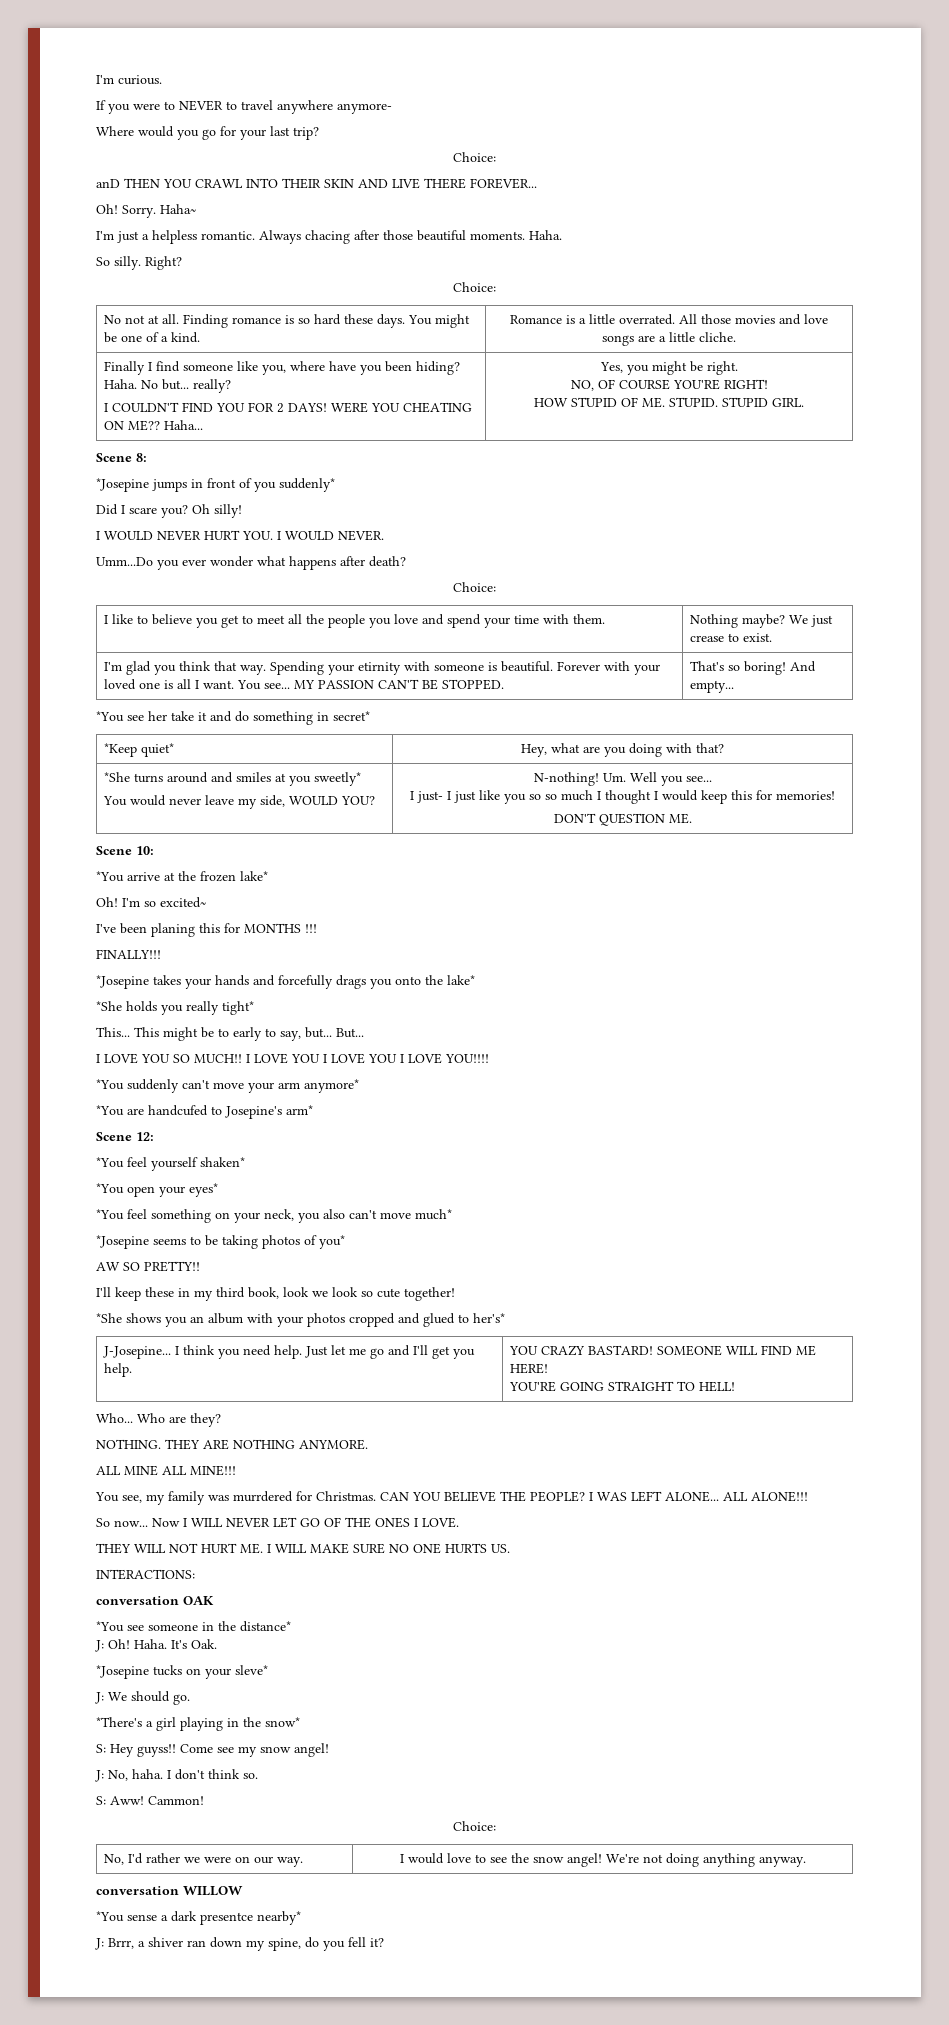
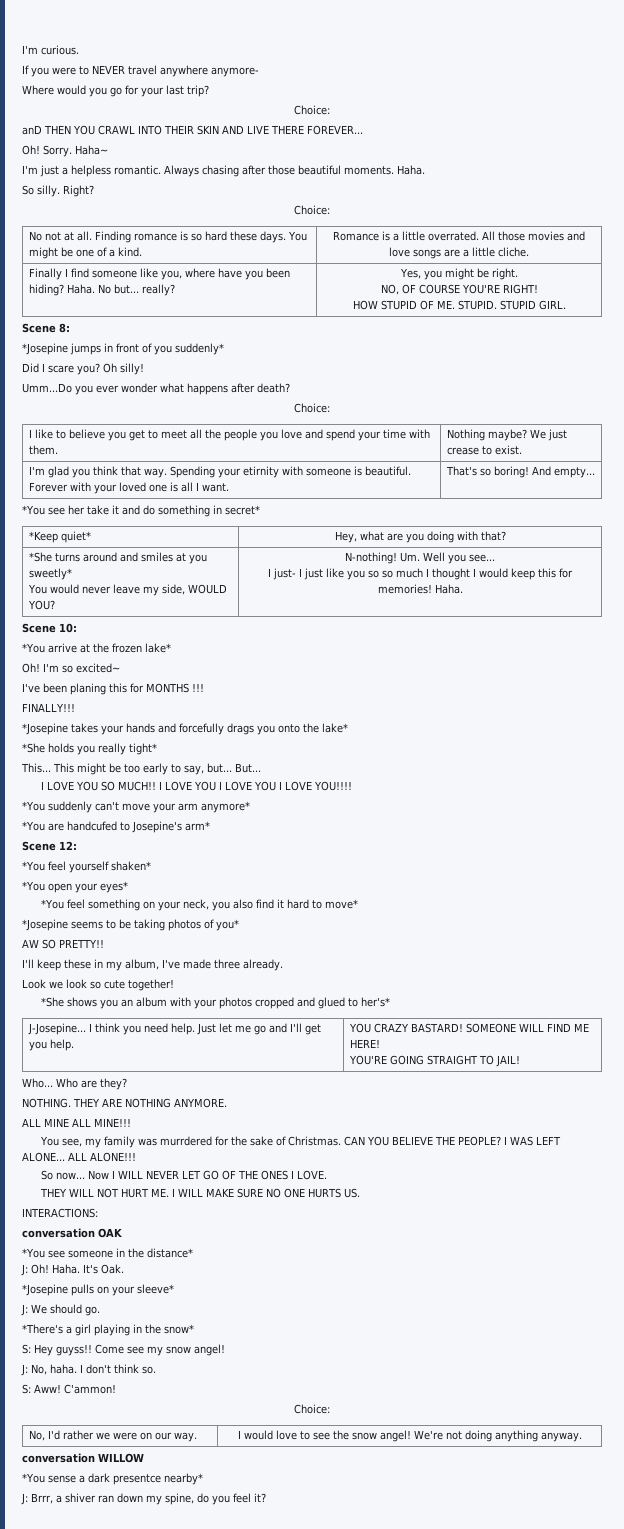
[226,101,237,110] to -> (125, 69) none
[305,230,350,244] chacing -> [202,165,239,177] chasing
[104,402,473,413] [104,420,204,431] // I COULDN'T FIND YOU FOR 2 DAYS! WERE YOU CHEATING ON ME?? Haha... -> (175, 290) none
[96,530,384,541] // I WOULD NEVER HURT YOU. I WOULD NEVER. -> (144, 369) none
[237,679,505,690] You see... MY PASSION CAN'T BE STOPPED. -> (229, 487) none
[553,813,692,826] // DON'T QUESTION ME. -> [434,584,463,594] Haha.
[218,1028,229,1037] to -> [124,764,140,773] too
[349,1209,452,1220] can't move much* -> [255,899,358,909] find it hard to move*
[216,1287,309,1299] third book, look -> [125,959,283,971] [22,979,46,989] album, I've made three already. // Look
[699,1381,736,1392] HELL! -> [495,1055,520,1067] JAIL!
(312, 1496) none -> [230,1136,286,1146] the sake of
[153,1665,268,1679] tucks on your sleve* -> [71,1284,174,1296] pulls on your sleeve*
[148,1796,204,1805] Cammon! -> [64,1384,116,1394] C'ammon!
[348,1937,366,1947] fell -> [233,1493,251,1503] feel

